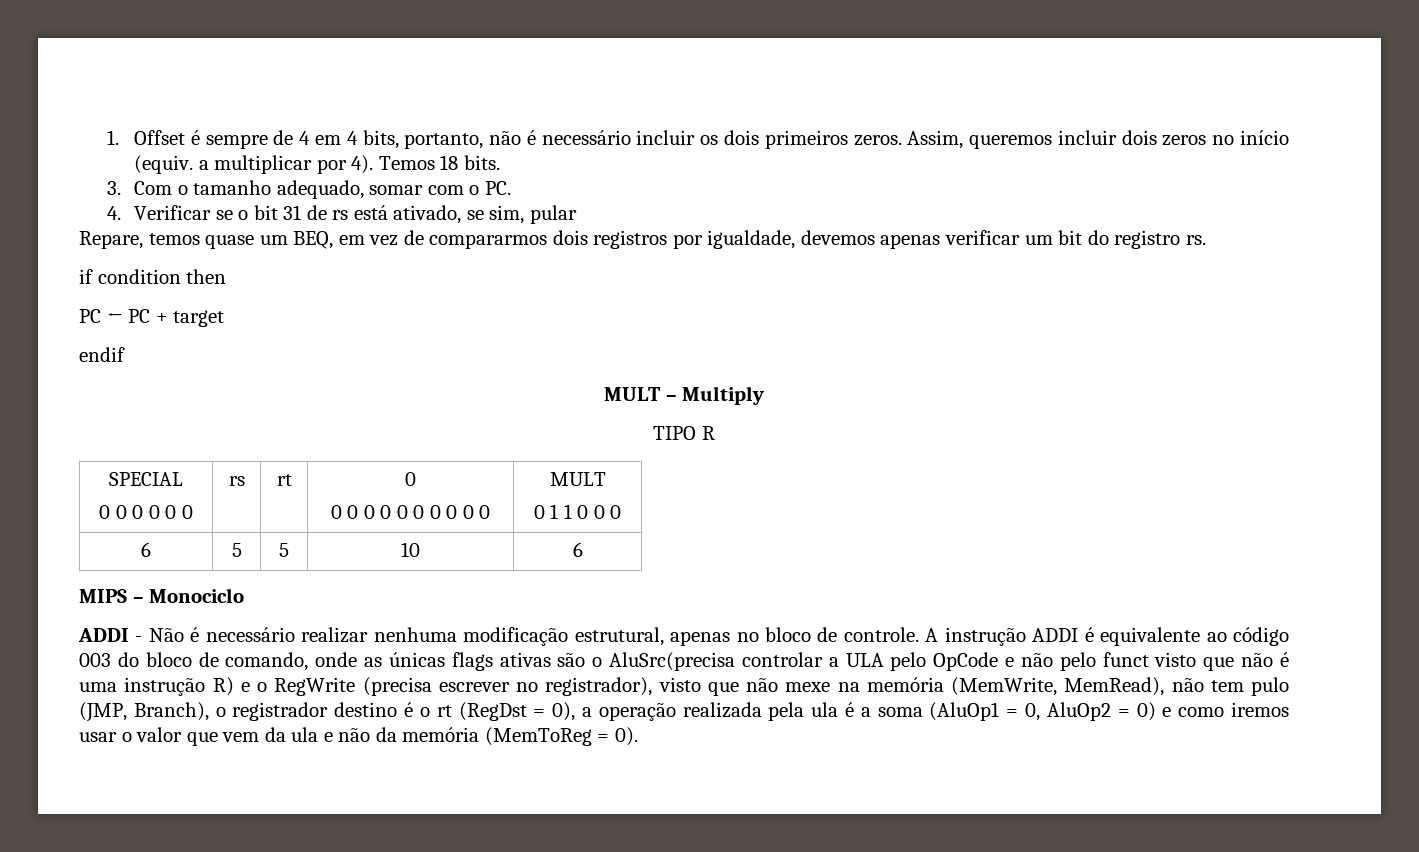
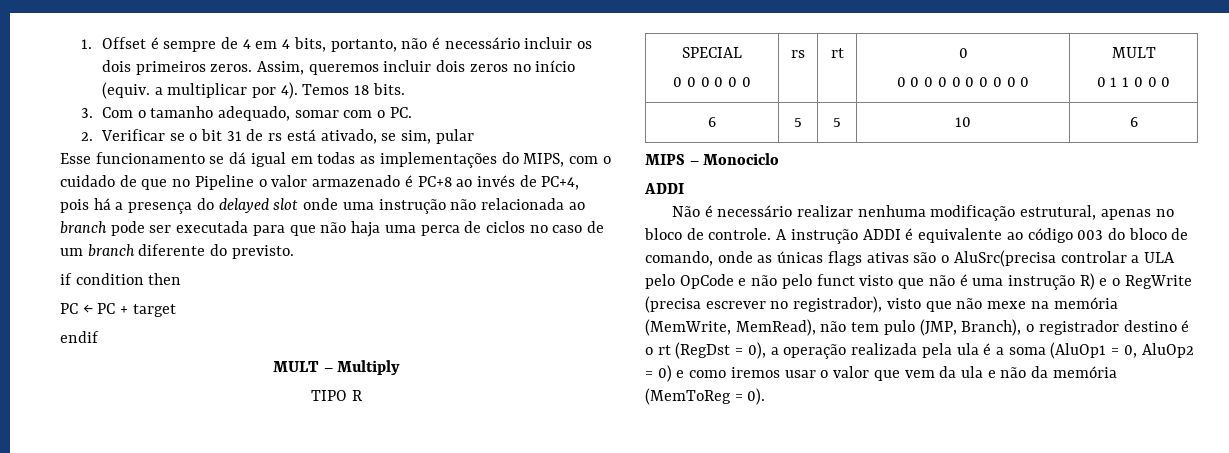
[106,206,121,220] 4. -> [80,132,93,141] 2.
[79,230,1206,249] Repare, temos quase um BEQ, em vez de compararmos dois registros por igualdade, devemos apenas verificar um bit do registro rs. -> [60,152,611,168] [60,175,580,190] [60,198,585,214] [60,221,605,237] [60,244,294,259] Esse funcionamento se dá igual em todas as implementações do MIPS, com o cuidado de que no Pipeline o valor armazenado é PC+8 ao invés de PC+4, pois há a presença do delayed slot onde uma instrução não relacionada ao branch pode ser executada para que não haja uma perca de ciclos no caso de um branch diferente do previsto.
[135,636,143,642] - -> (684, 188) //

